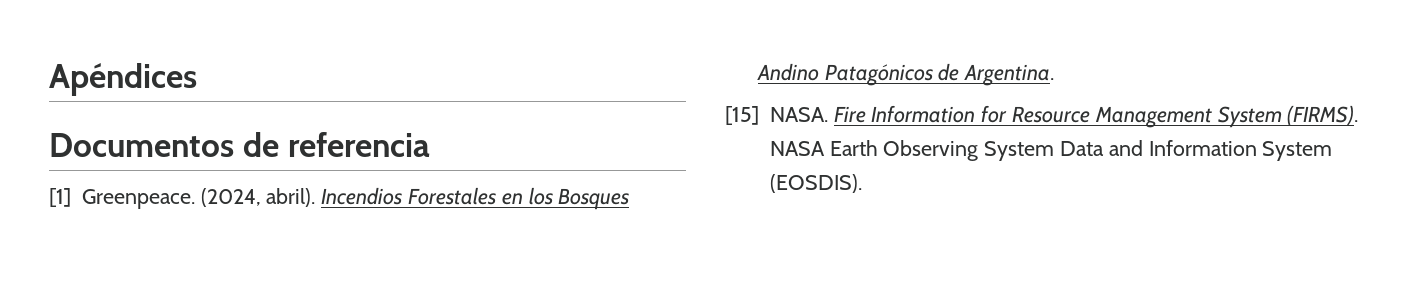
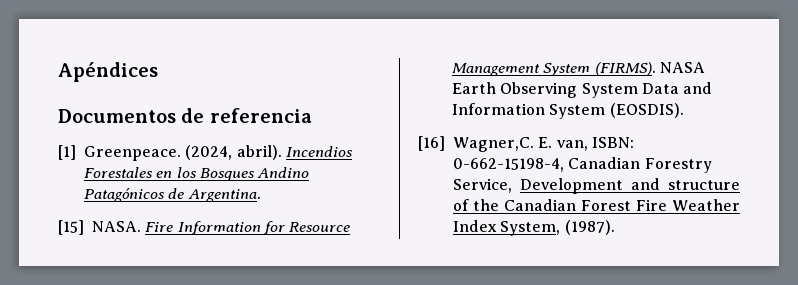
(862, 183) none -> [418,136,634,152] [453,157,712,173] [453,178,740,194] [453,199,740,211] [453,220,615,236] // [16] Wagner,C. E. van, ISBN: 0-662-15198-4, Canadian Forestry Service, Development and structure of the Canadian Forest Fire Weather Index System, (1987).

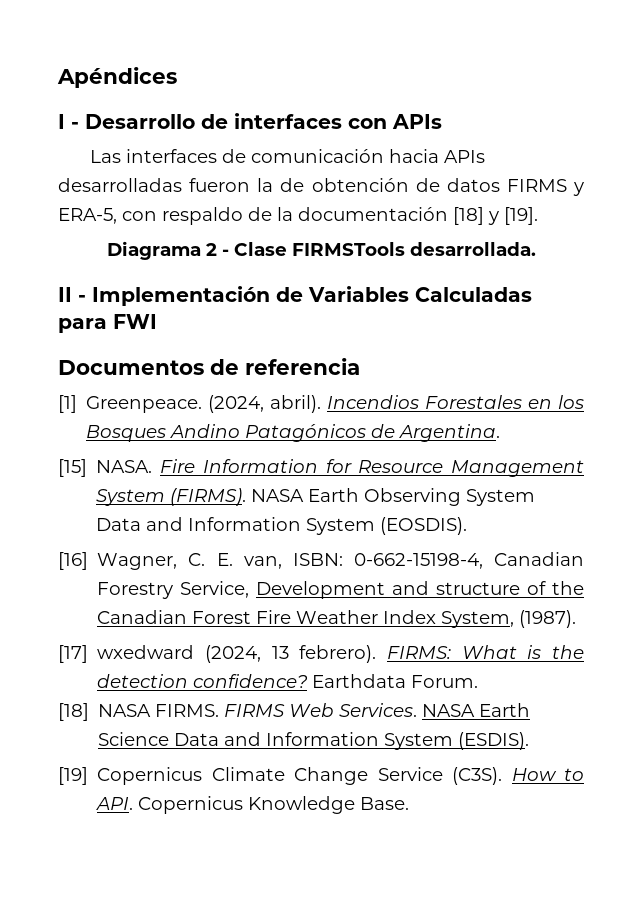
(158, 72) none -> [58,113,442,129] [89,149,485,163] [58,178,584,196] [58,207,538,225] [106,241,536,260] [58,286,532,306] [58,314,157,333] // I - Desarrollo de interfaces con APIs // Las interfaces de comunicación hacia APIs desarrolladas fueron la de obtención de datos FIRMS y ERA-5, con respaldo de la documentación [18] y [19]. // Diagrama 2 - Clase FIRMSTools desarrollada. // II - Implementación de Variables Calculadas para FWI
[453,137,534,152] Wagner,C. -> [97,553,206,570] Wagner, C.
(615, 227) none -> [58,645,584,663] [97,674,479,688] [58,703,531,721] [98,732,530,750] [58,767,584,785] [96,796,410,814] // [17] wxedward (2024, 13 febrero). FIRMS: What is the detection confidence? Earthdata Forum. // [18] NASA FIRMS. FIRMS Web Services. NASA Earth Science Data and Information System (ESDIS). // [19] Copernicus Climate Change Service (C3S). How to API. Copernicus Knowledge Base.

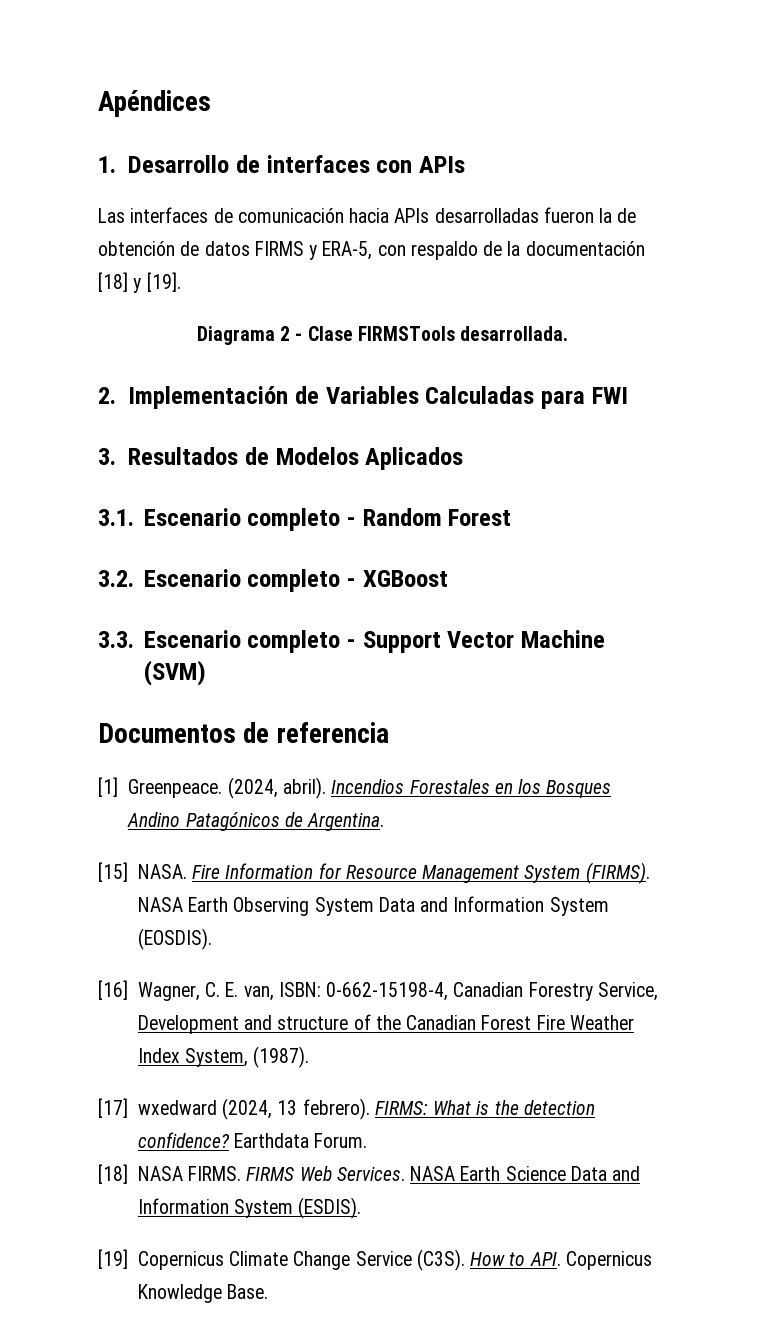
[58,114,79,129] I - -> [98,156,116,173] 1.
[58,287,86,302] II - -> [98,387,116,404] 2.
(157, 321) none -> [98,447,464,470] [98,508,512,531] [98,569,448,592] [98,630,605,653] [143,660,206,686] // 3. Resultados de Modelos Aplicados // 3.1. Escenario completo - Random Forest // 3.2. Escenario completo - XGBoost // 3.3. Escenario completo - Support Vector Machine (SVM)

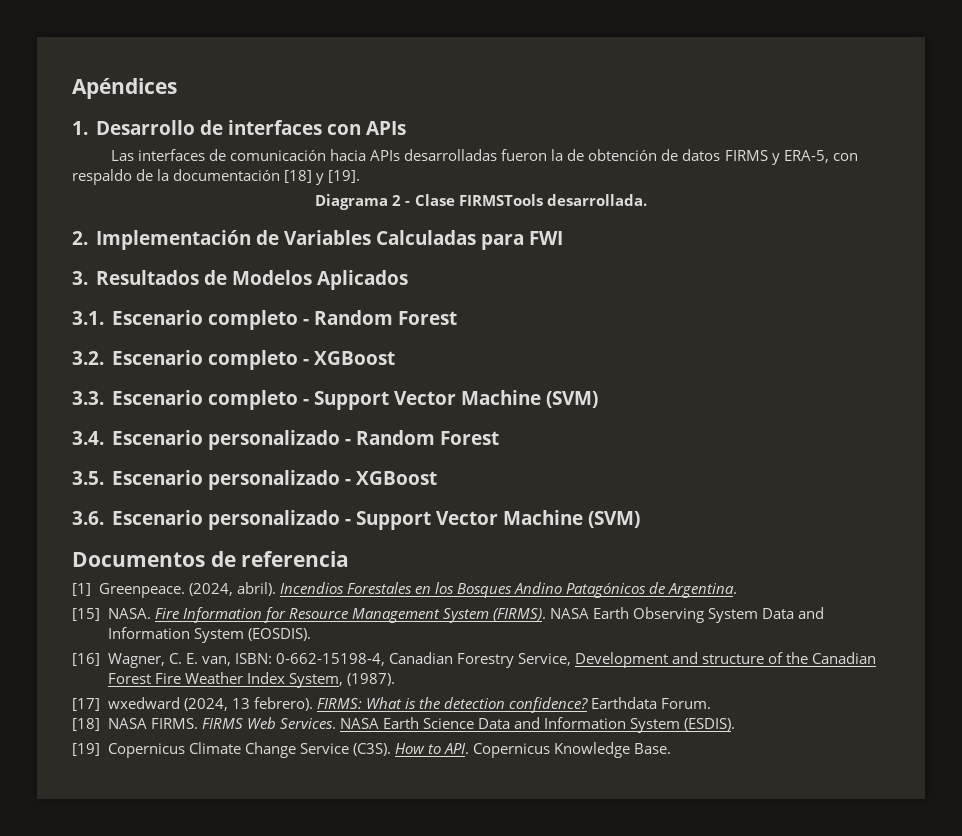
(206, 673) none -> [72,430,500,450] [72,470,437,490] [72,510,641,530] // 3.4. Escenario personalizado - Random Forest // 3.5. Escenario personalizado - XGBoost // 3.6. Escenario personalizado - Support Vector Machine (SVM)

